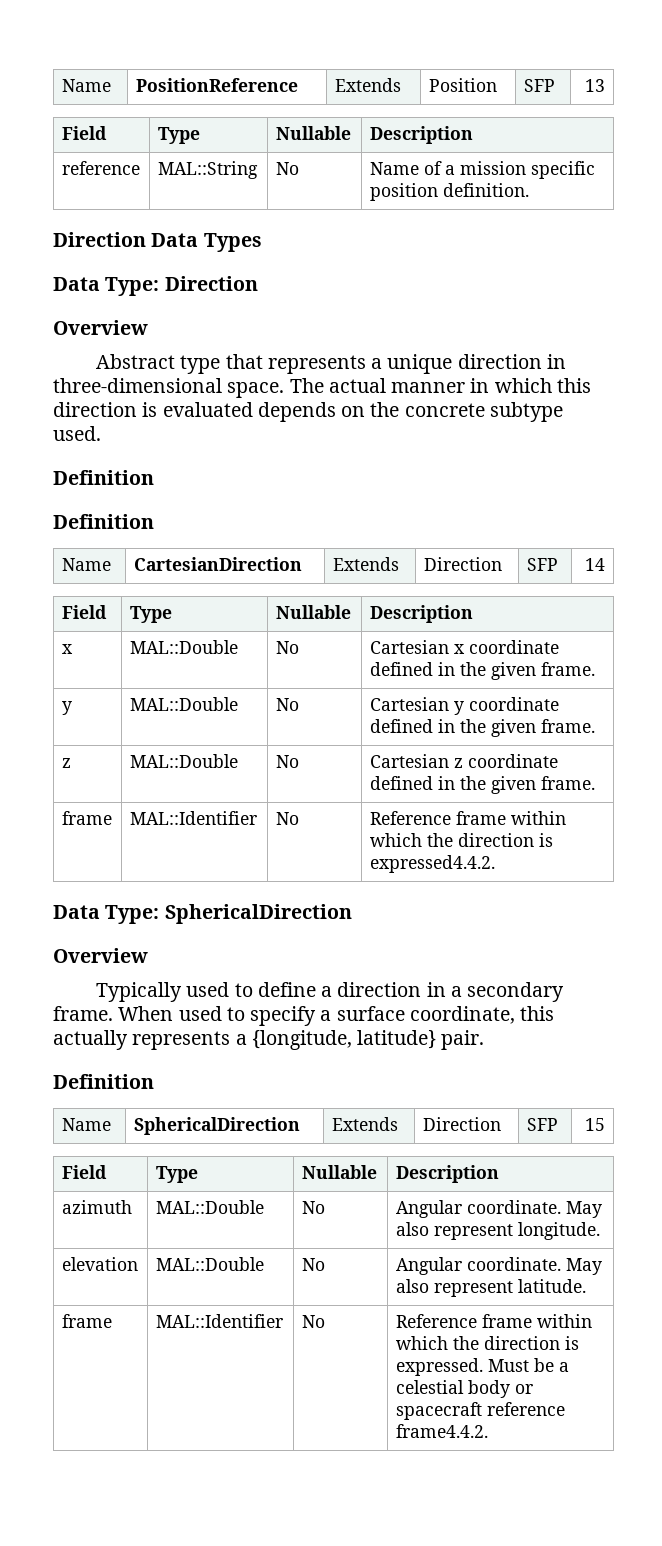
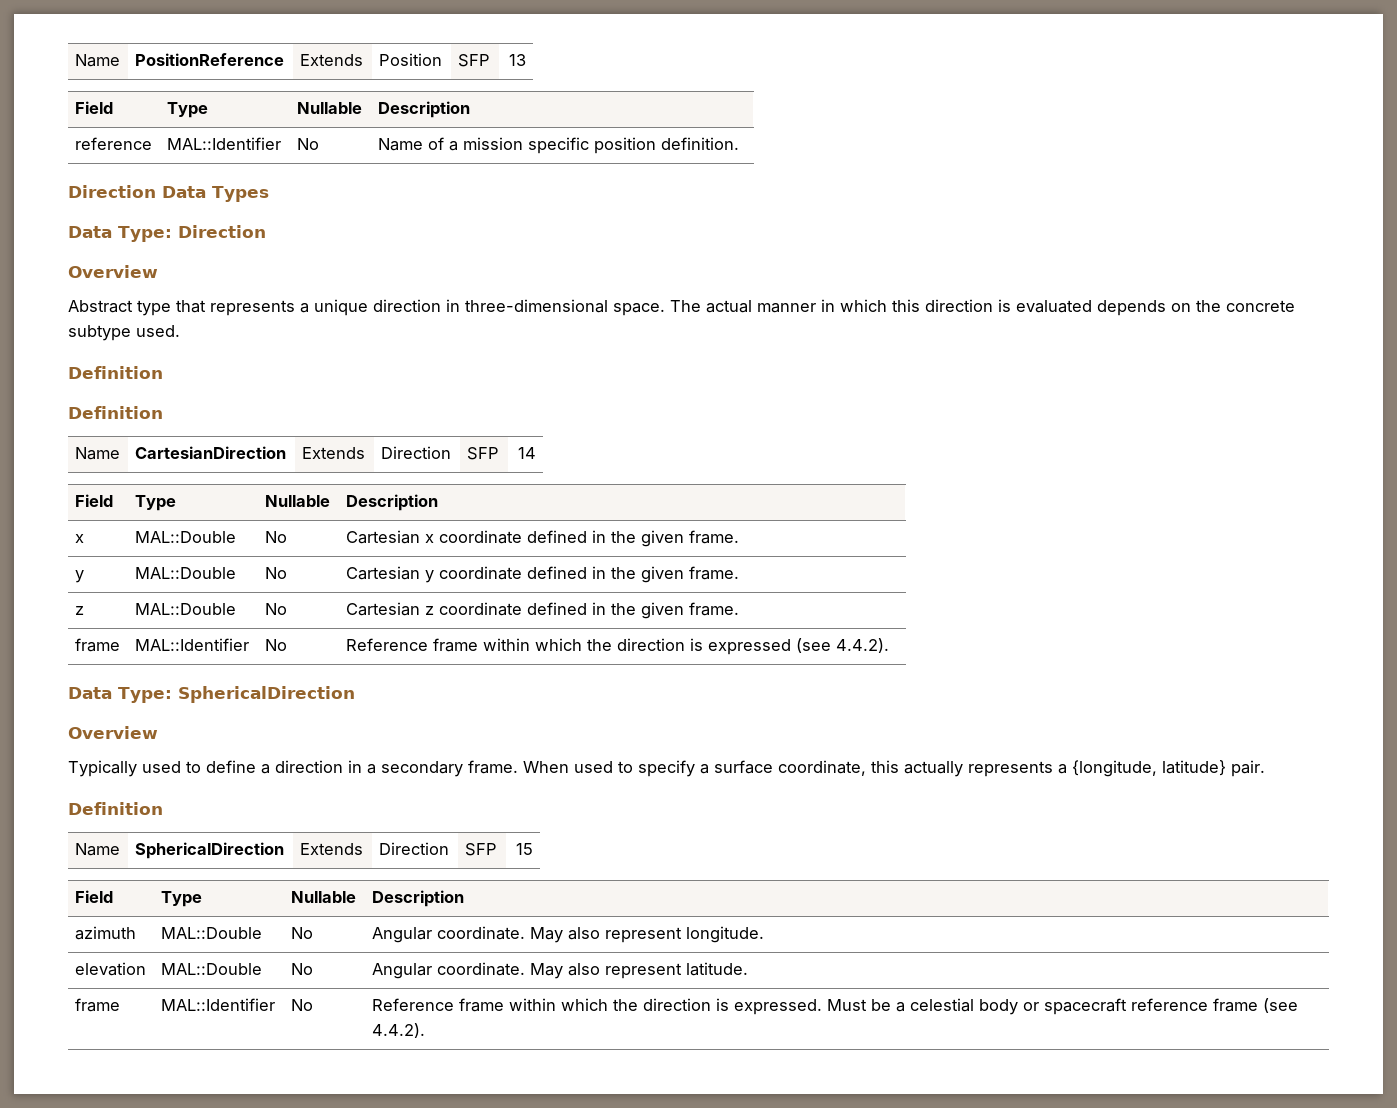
[157,161,258,179] MAL::String -> [167,137,282,150] MAL::Identifier
[369,855,495,873] expressed4.4.2. -> [708,638,890,655] expressed (see 4.4.2).
[395,1424,488,1438] frame4.4.2. -> [1213,998,1299,1013] [372,1023,426,1038] frame (see 4.4.2).

